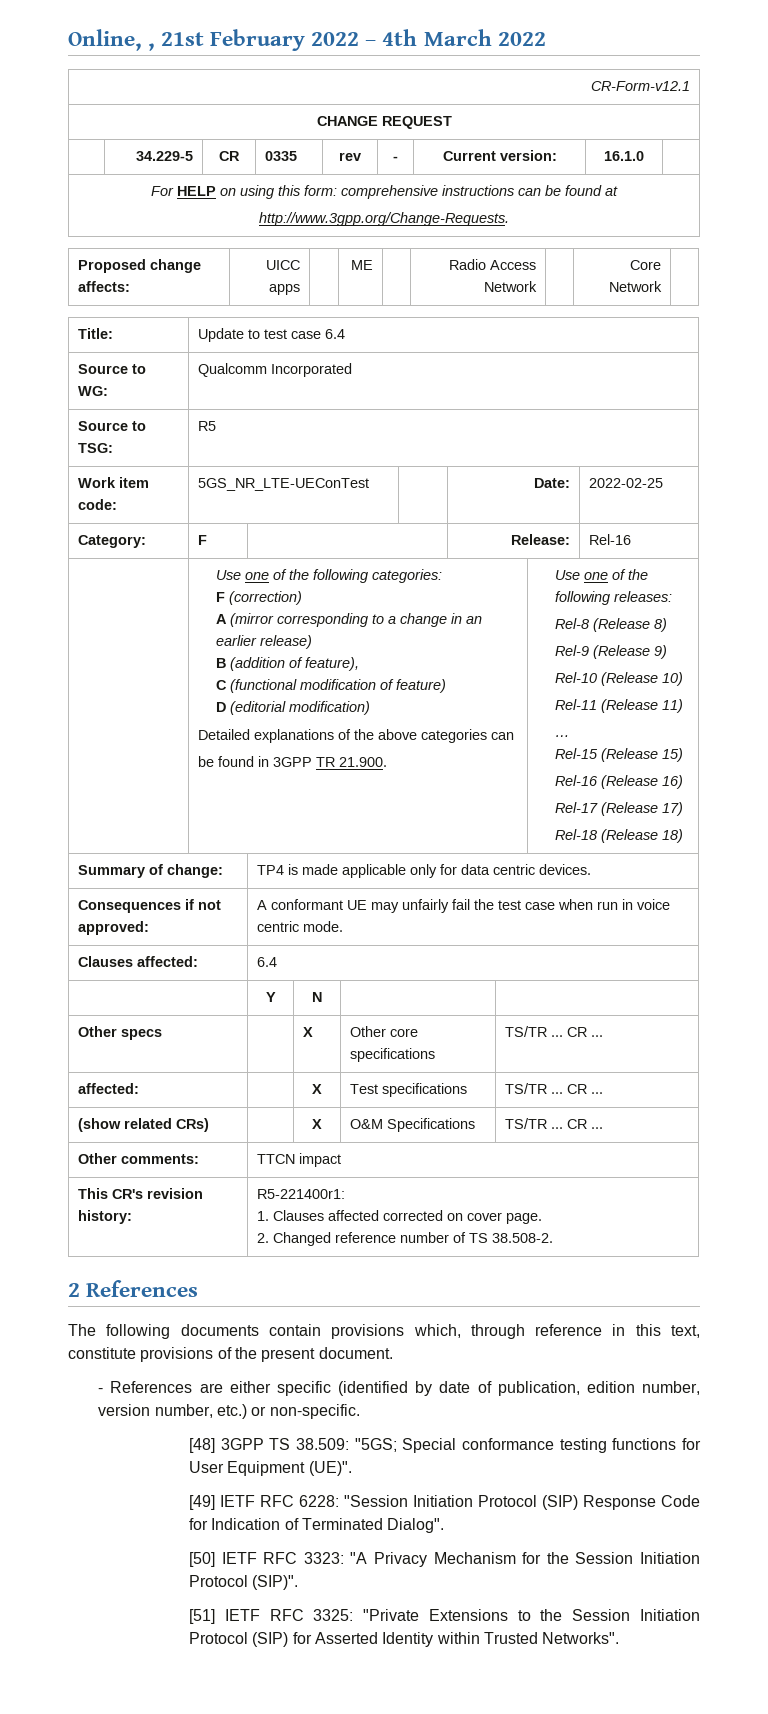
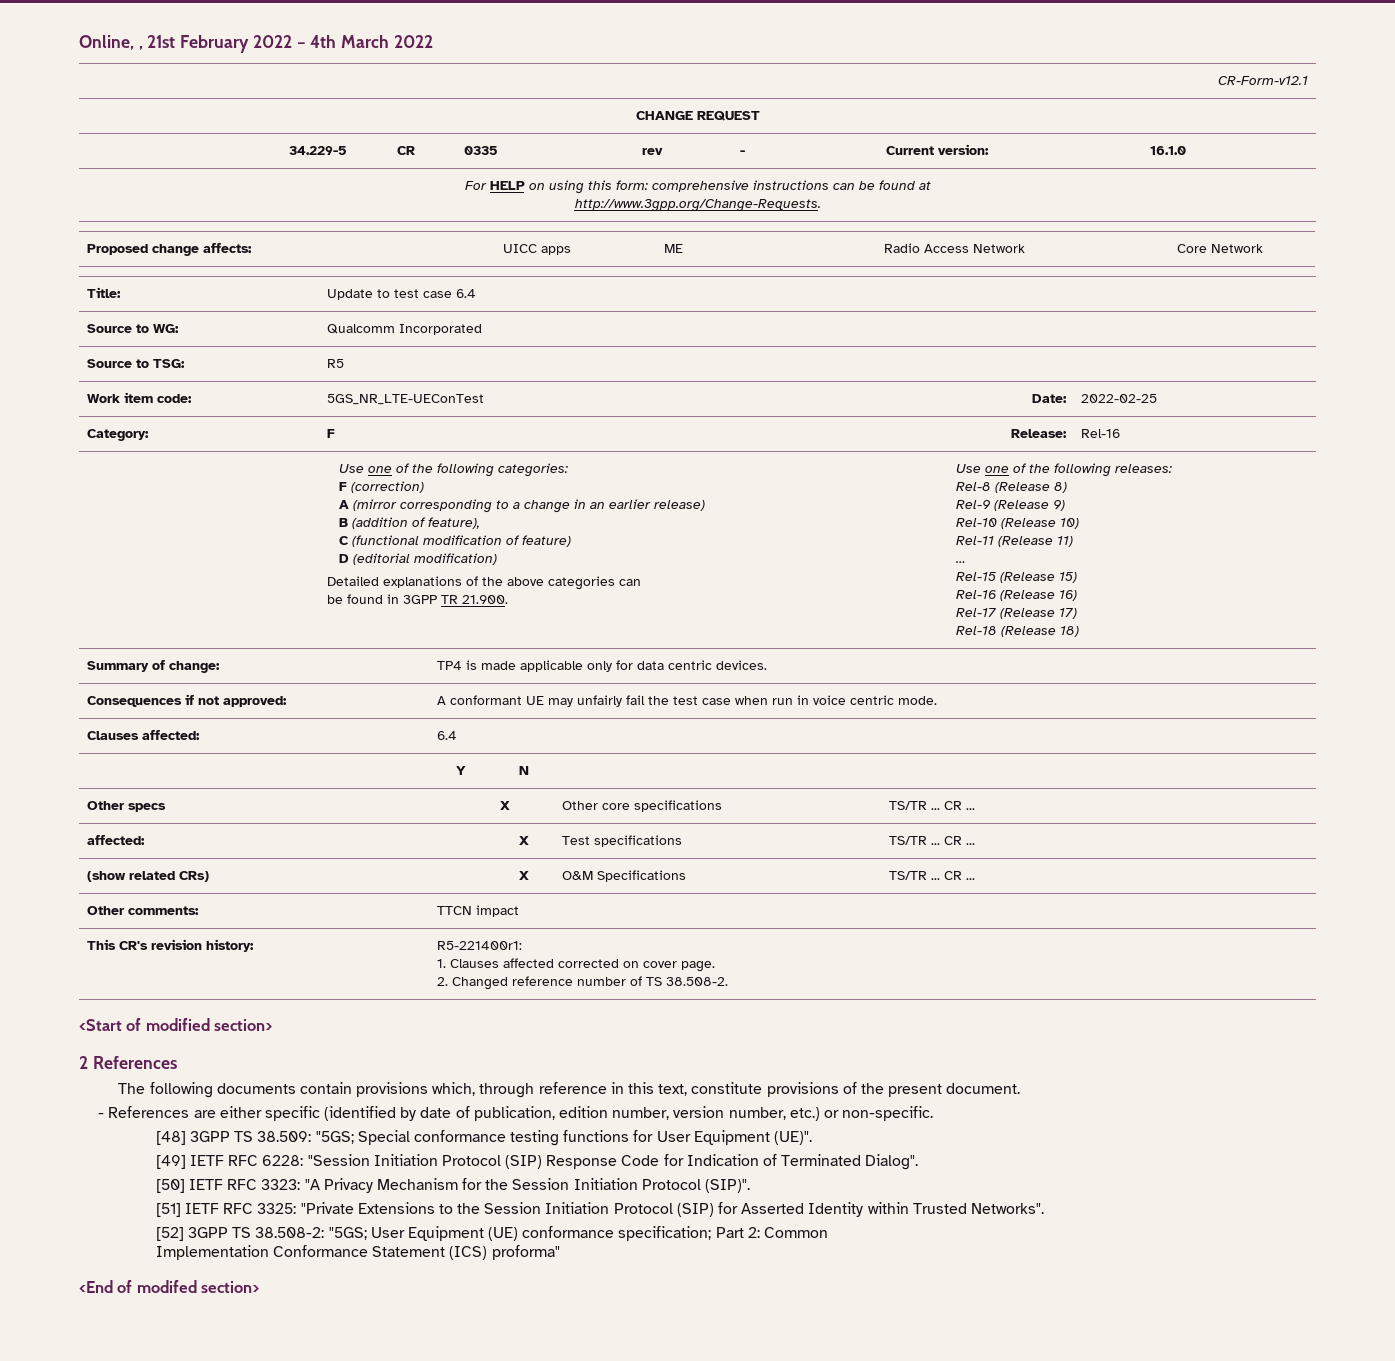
(554, 1238) none -> [79,1018,273,1031] // <Start of modified section>
(620, 1638) none -> [155,1226,829,1241] [155,1245,560,1260] [79,1280,260,1293] // [52] 3GPP TS 38.508-2: "5GS; User Equipment (UE) conformance specification; Part 2: Common // Implementation Conformance Statement (ICS) proforma" // <End of modifed section>

